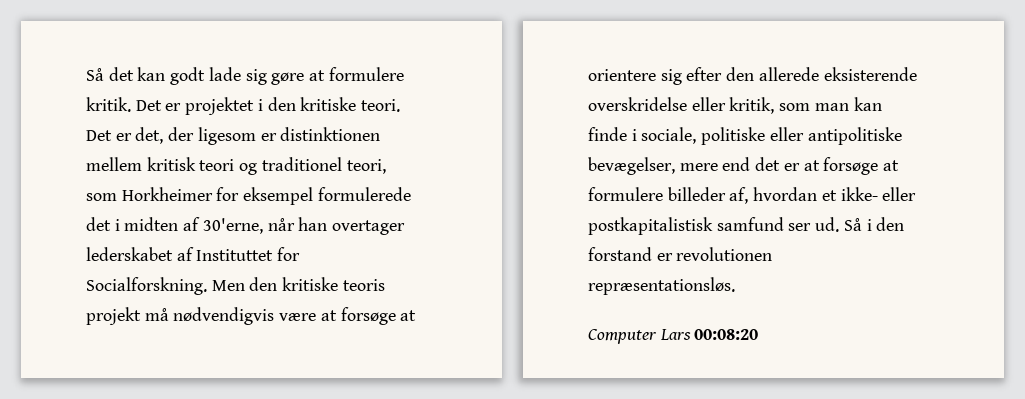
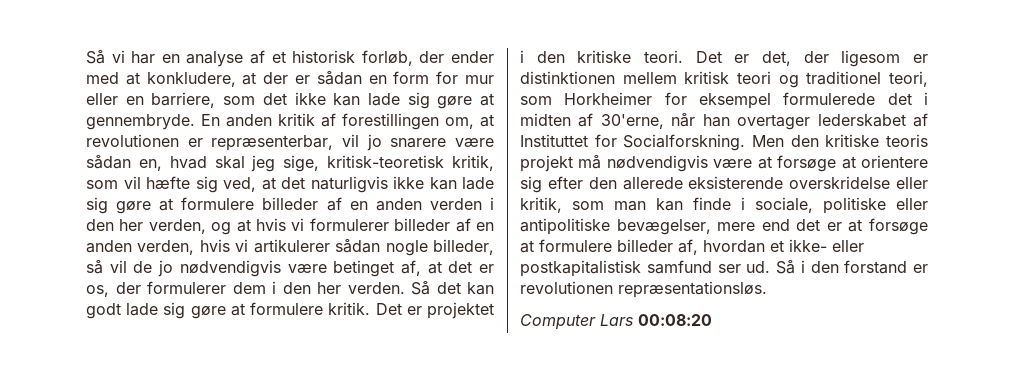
[86,68,104,81] Så -> [86,50,494,67] [86,71,495,87] [86,92,494,109] [86,113,494,130] [86,134,495,151] [86,155,494,172] [86,176,494,193] [86,197,494,214] [86,218,494,235] [86,239,494,256] [86,260,494,277] [86,281,430,297] Så vi har en analyse af et historisk forløb, der ender med at konkludere, at der er sådan en form for mur eller en barriere, som det ikke kan lade sig gøre at gennembryde. En anden kritik af forestillingen om, at revolutionen er repræsenterbar, vil jo snarere være sådan en, hvad skal jeg sige, kritisk-teoretisk kritik, som vil hæfte sig ved, at det naturligvis ikke kan lade sig gøre at formulere billeder af en anden verden i den her verden, og at hvis vi formulerer billeder af en anden verden, hvis vi artikulerer sådan nogle billeder, så vil de jo nødvendigvis være betinget af, at det er os, der formulerer dem i den her verden. Så

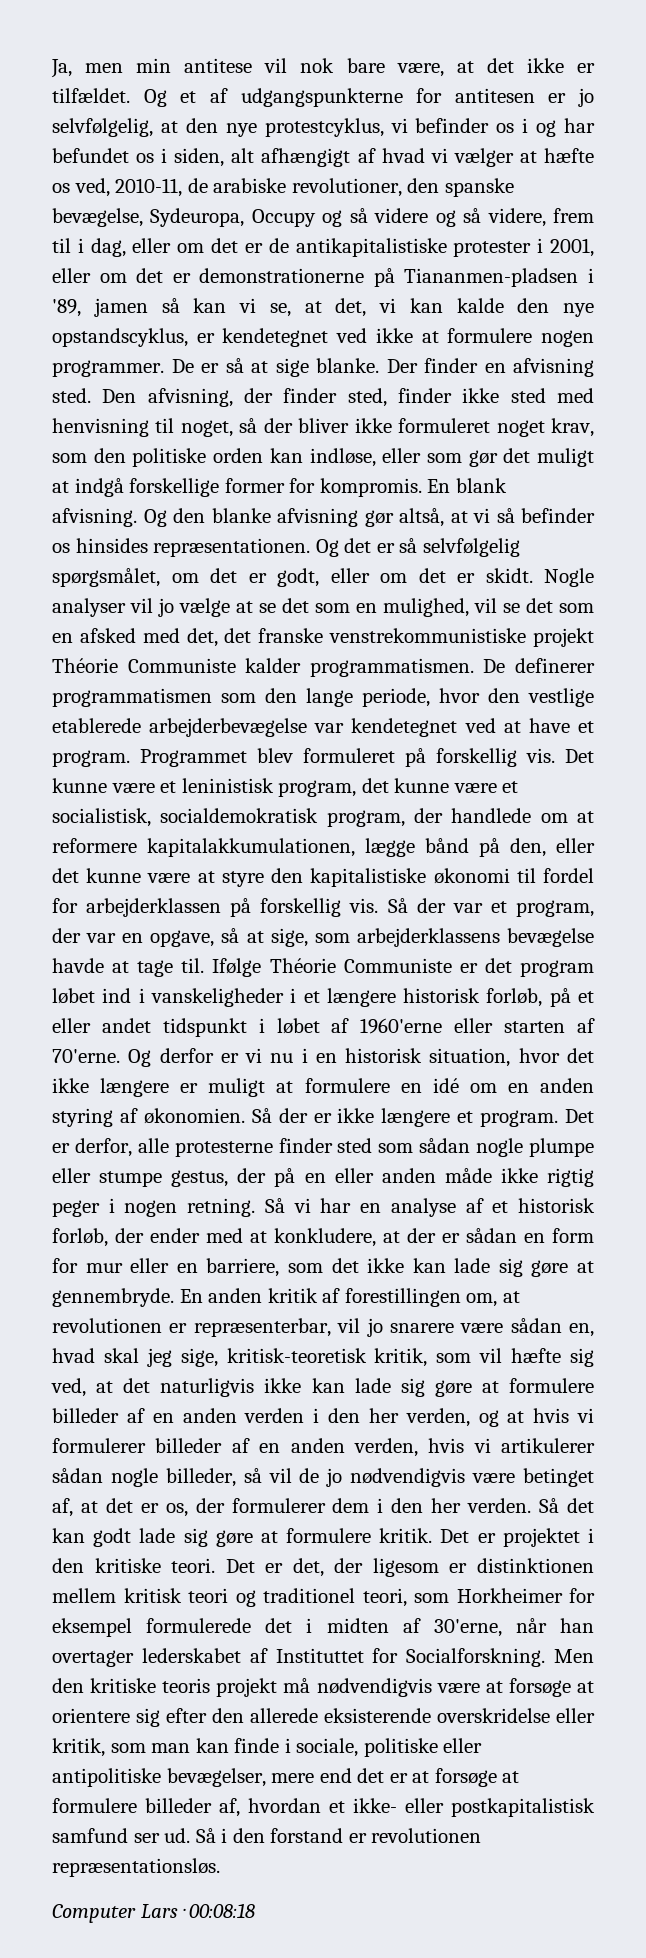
(86, 57) none -> [51,58,595,78] [52,88,594,107] [52,118,595,137] [52,148,594,167] [52,178,514,197] [52,208,595,227] [52,238,594,257] [52,268,594,287] [52,298,594,317] [52,328,594,347] [52,358,594,377] [52,388,594,407] [52,418,595,437] [52,448,594,467] [52,478,507,497] [52,508,595,527] [52,538,520,557] [52,568,594,587] [52,598,594,617] [52,628,594,647] [52,658,596,677] [52,688,594,707] [52,718,594,737] [52,748,594,767] [52,778,519,797] [52,808,594,827] [52,838,595,857] [52,868,594,887] [52,898,594,917] [52,928,595,947] [52,958,595,977] [52,988,594,1007] [52,1018,596,1037] [52,1048,594,1067] [52,1078,595,1097] [52,1108,594,1127] [52,1138,595,1157] [52,1168,595,1187] [52,1198,256,1217] Ja, men min antitese vil nok bare være, at det ikke er tilfældet. Og et af udgangspunkterne for antitesen er jo selvfølgelig, at den nye protestcyklus, vi befinder os i og har befundet os i siden, alt afhængigt af hvad vi vælger at hæfte os ved, 2010-11, de arabiske revolutioner, den spanske bevægelse, Sydeuropa, Occupy og så videre og så videre, frem til i dag, eller om det er de antikapitalistiske protester i 2001, eller om det er demonstrationerne på Tiananmen-pladsen i '89, jamen så kan vi se, at det, vi kan kalde den nye opstandscyklus, er kendetegnet ved ikke at formulere nogen programmer. De er så at sige blanke. Der finder en afvisning sted. Den afvisning, der finder sted, finder ikke sted med henvisning til noget, så der bliver ikke formuleret noget krav, som den politiske orden kan indløse, eller som gør det muligt at indgå forskellige former for kompromis. En blank afvisning. Og den blanke afvisning gør altså, at vi så befinder os hinsides repræsentationen. Og det er så selvfølgelig spørgsmålet, om det er godt, eller om det er skidt. Nogle analyser vil jo vælge at se det som en mulighed, vil se det som en afsked med det, det franske venstrekommunistiske projekt Théorie Communiste kalder programmatismen. De definerer programmatismen som den lange periode, hvor den vestlige etablerede arbejderbevægelse var kendetegnet ved at have et program. Programmet blev formuleret på forskellig vis. Det kunne være et leninistisk program, det kunne være et socialistisk, socialdemokratisk program, der handlede om at reformere kapitalakkumulationen, lægge bånd på den, eller det kunne være at styre den kapitalistiske økonomi til fordel for arbejderklassen på forskellig vis. Så der var et program, der var en opgave, så at sige, som arbejderklassens bevægelse havde at tage til. Ifølge Théorie Communiste er det program løbet ind i vanskeligheder i et længere historisk forløb, på et eller andet tidspunkt i løbet af 1960'erne eller starten af 70'erne. Og derfor er vi nu i en historisk situation, hvor det ikke længere er muligt at formulere en idé om en anden styring af økonomien. Så der er ikke længere et program. Det er derfor, alle protesterne finder sted som sådan nogle plumpe eller stumpe gestus, der på en eller anden måde ikke rigtig peger i nogen retning.
[638,314,712,326] 00:08:20 -> [183,1903,255,1918] · 00:08:18

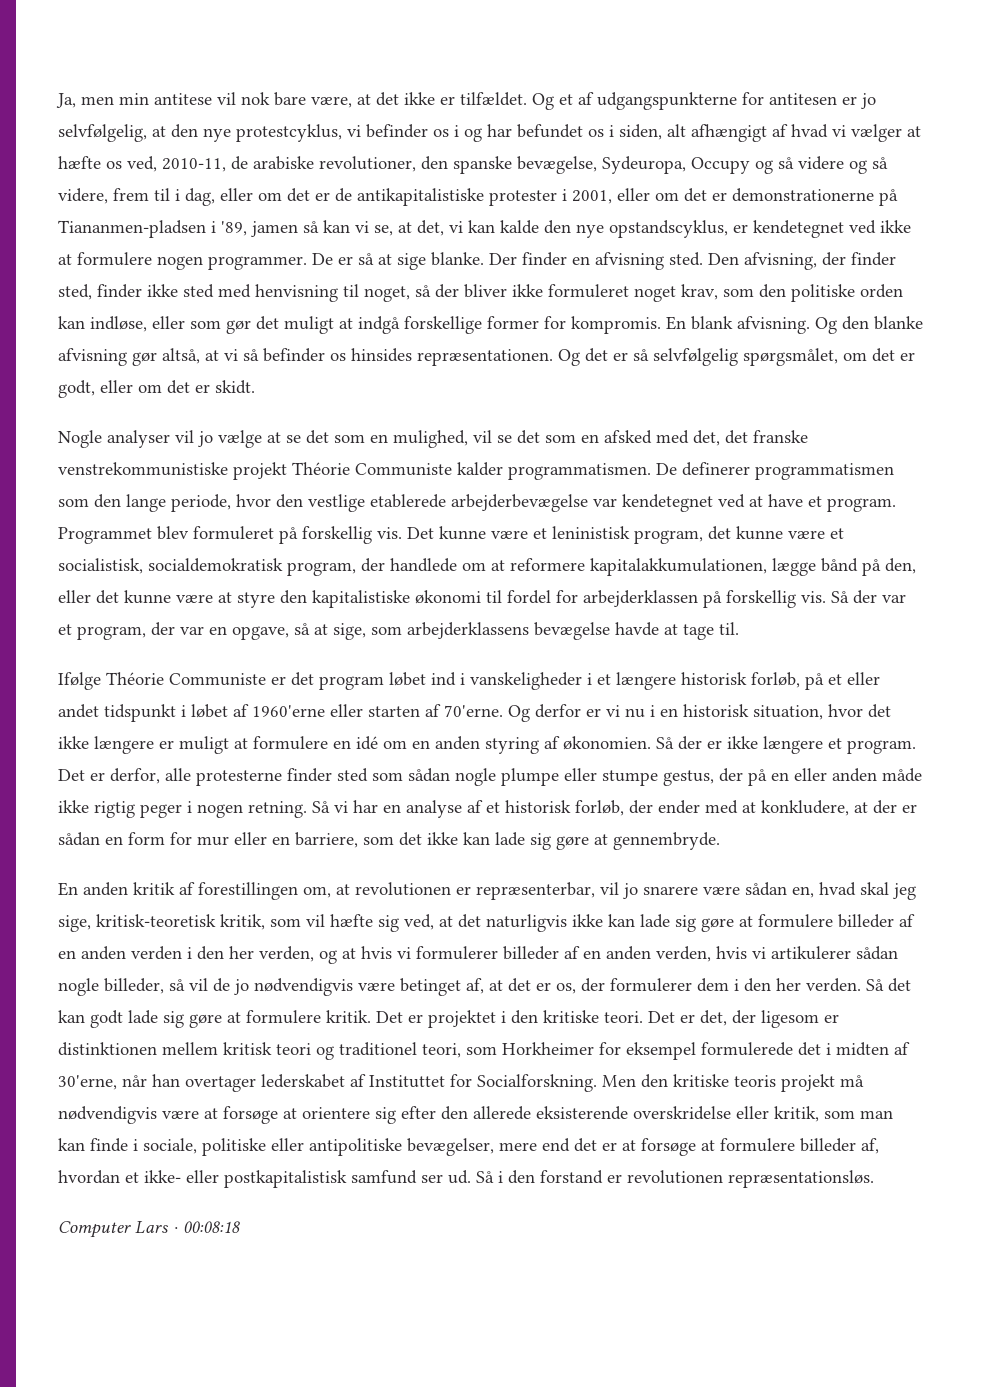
(533, 575) none -> (255, 387) //
(205, 965) none -> (739, 628) //
(174, 1297) none -> (720, 841) //

